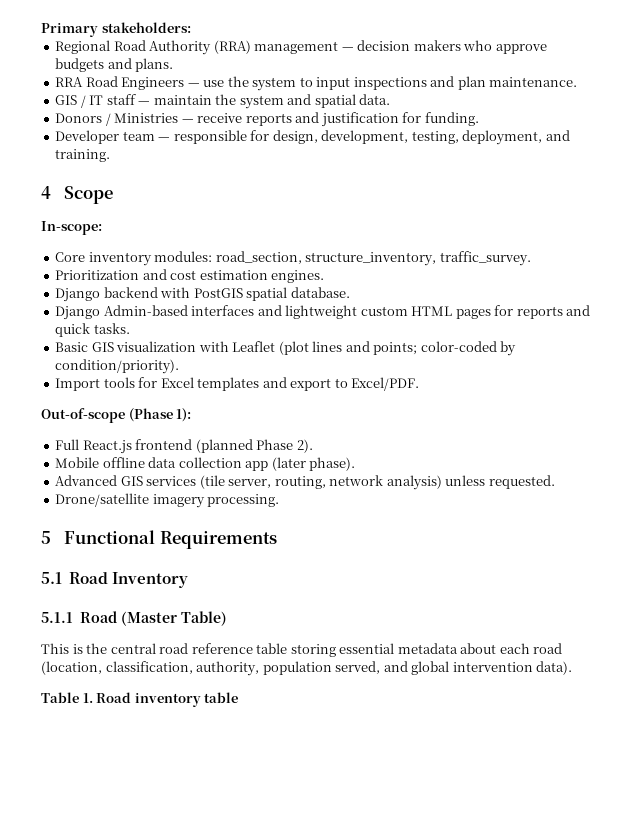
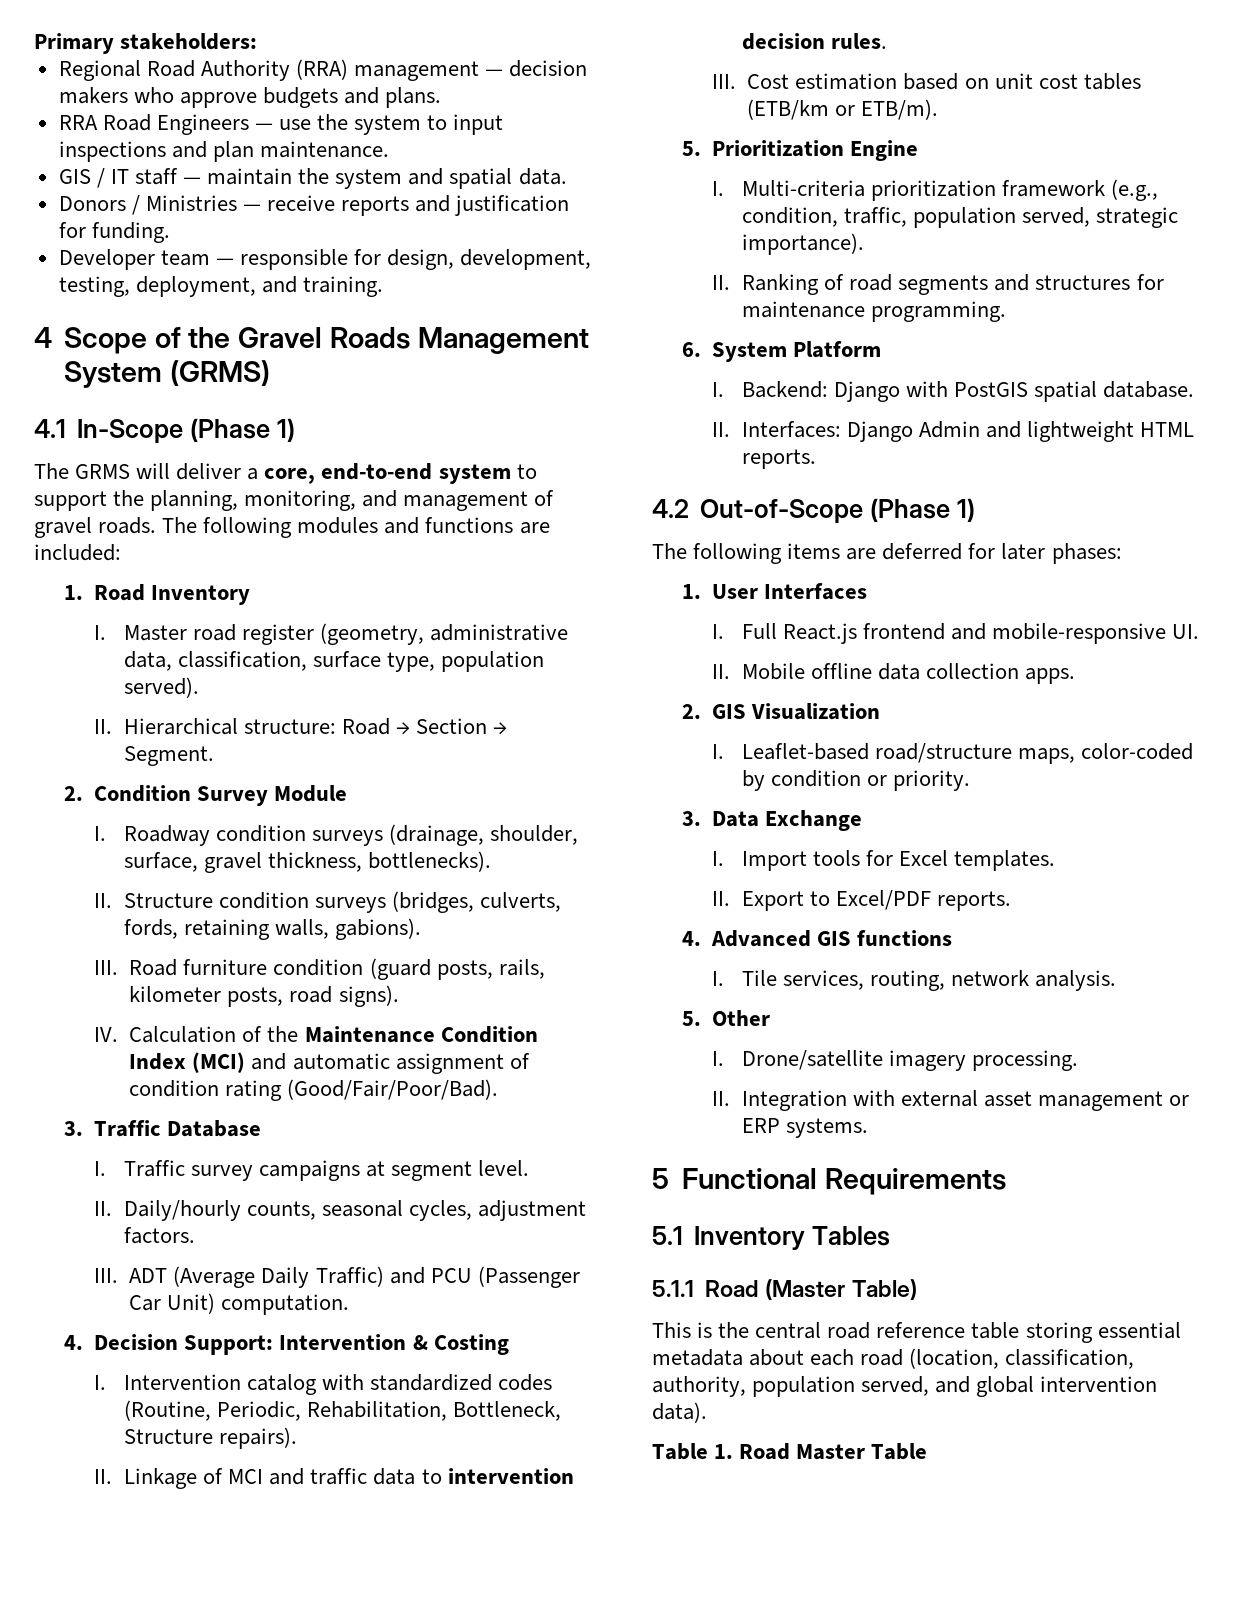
[41,221,102,235] [55,251,531,266] [55,269,325,283] [55,287,350,302] [55,305,591,320] [55,323,130,337] [55,341,517,356] [55,359,180,374] [55,377,420,391] [41,408,192,423] [55,439,313,454] [55,457,356,471] [55,475,555,490] [55,493,280,508] // In-scope: // Core inventory modules: road_section, structure_inventory, traffic_survey. // Prioritization and cost estimation engines. // Django backend with PostGIS spatial database. // Django Admin-based interfaces and lightweight custom HTML pages for reports and quick tasks. // Basic GIS visualization with Leaflet (plot lines and points; color-coded by condition/priority). // Import tools for Excel templates and export to Excel/PDF. // Out-of-scope (Phase 1): // Full React.js frontend (planned Phase 2). // Mobile offline data collection app (later phase). // Advanced GIS services (tile server, routing, network analysis) unless requested. // Drone/satellite imagery processing. -> [154,327,589,354] [64,360,270,388] [34,418,296,443] [34,463,537,484] [34,490,555,511] [34,517,550,538] [34,544,121,561] [64,584,251,605] [94,623,569,645] [124,651,545,672] [124,677,200,698] [94,718,508,735] [124,746,215,766] [64,785,348,806] [94,824,579,846] [124,851,492,873] [94,891,562,913] [124,918,422,940] [94,958,545,980] [129,985,399,1007] [94,1026,538,1043] [129,1052,530,1074] [129,1079,499,1101] [64,1120,262,1137] [94,1160,530,1181] [94,1200,587,1221] [124,1227,196,1244] [94,1266,580,1288] [129,1293,350,1315] [64,1334,509,1355] [94,1374,553,1395] [124,1400,562,1421] [124,1427,298,1449] [94,1468,574,1489] [742,33,888,50] [712,73,1141,90] [747,99,939,120] [682,140,919,161] [712,179,1159,201] [742,207,1179,228] [742,233,865,255] [712,274,1164,295] [742,301,1007,322] [682,341,882,362] [712,381,1195,402] [712,421,1195,442] [742,449,817,469] [652,498,976,523] [652,543,1122,564] [682,583,868,600] [712,623,1200,644] [712,663,1076,684] [682,703,881,720] [712,743,1194,764] [742,770,971,791] [682,810,863,831] [712,850,1056,871] [712,890,1012,911] [682,930,953,947] [712,970,1117,991] [682,1010,771,1026] [712,1050,1079,1071] [712,1090,1190,1111] [742,1118,869,1138] of the Gravel Roads Management System (GRMS) // 4.1 In-Scope (Phase 1) // The GRMS will deliver a core, end-to-end system to support the planning, monitoring, and management of gravel roads. The following modules and functions are included: // 1. Road Inventory // I. Master road register (geometry, administrative data, classification, surface type, population served). // II. Hierarchical structure: Road → Section → Segment. // 2. Condition Survey Module // I. Roadway condition surveys (drainage, shoulder, surface, gravel thickness, bottlenecks). // II. Structure condition surveys (bridges, culverts, fords, retaining walls, gabions). // III. Road furniture condition (guard posts, rails, kilometer posts, road signs). // IV. Calculation of the Maintenance Condition Index (MCI) and automatic assignment of condition rating (Good/Fair/Poor/Bad). // 3. Traffic Database // I. Traffic survey campaigns at segment level. // II. Daily/hourly counts, seasonal cycles, adjustment factors. // III. ADT (Average Daily Traffic) and PCU (Passenger Car Unit) computation. // 4. Decision Support: Intervention & Costing // I. Intervention catalog with standardized codes (Routine, Periodic, Rehabilitation, Bottleneck, Structure repairs). // II. Linkage of MCI and traffic data to intervention decision rules. // III. Cost estimation based on unit cost tables (ETB/km or ETB/m). // 5. Prioritization Engine // I. Multi-criteria prioritization framework (e.g., condition, traffic, population served, strategic importance). // II. Ranking of road segments and structures for maintenance programming. // 6. System Platform // I. Backend: Django with PostGIS spatial database. // II. Interfaces: Django Admin and lightweight HTML reports. // 4.2 Out-of-Scope (Phase 1) // The following items are deferred for later phases: // 1. User Interfaces // I. Full React.js frontend and mobile-responsive UI. // II. Mobile offline data collection apps. // 2. GIS Visualization // I. Leaflet-based road/structure maps, color-coded by condition or priority. // 3. Data Exchange // I. Import tools for Excel templates. // II. Export to Excel/PDF reports. // 4. Advanced GIS functions // I. Tile services, routing, network analysis. // 5. Other // I. Drone/satellite imagery processing. // II. Integration with external asset management or ERP systems.
[68,572,188,588] Road Inventory -> [694,1226,891,1250] Inventory Tables
[134,692,239,707] inventory table -> [796,1443,928,1460] Master Table

